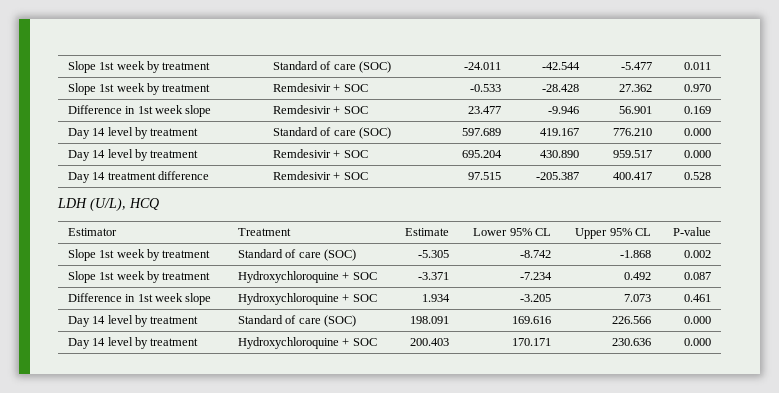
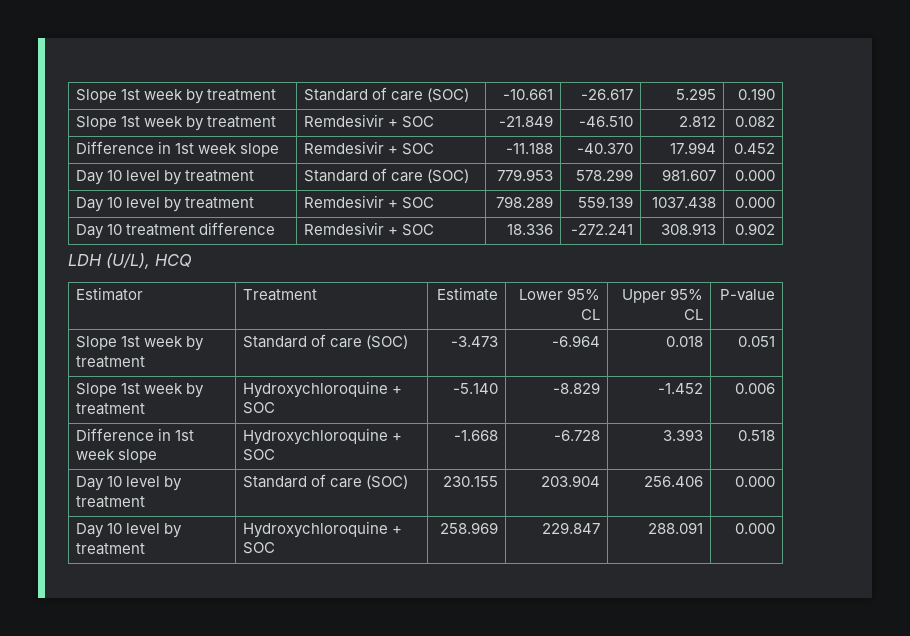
[67,61,211,73] [272,61,392,73] [464,62,502,70] [542,62,581,70] [621,62,653,70] [684,62,712,70] Slope 1st week by treatment | Standard of care (SOC) | -24.011 | -42.544 | -5.477 | 0.011 -> [75,89,277,104] [303,87,470,102] [503,89,554,100] [581,89,634,100] [676,88,717,100] [738,88,776,100] Slope 1st week by treatment | Standard of care (SOC) | -10.661 | -26.617 | 5.295 | 0.190
[470,84,502,92] [542,84,580,92] [619,84,653,92] [684,84,712,92] -0.533 | -28.428 | 27.362 | 0.970 -> [499,115,554,127] [579,116,634,127] [679,116,717,127] [735,116,776,127] -21.849 | -46.510 | 2.812 | 0.082
[468,106,502,114] [548,106,580,114] [619,106,653,114] [684,106,712,114] [67,127,199,139] [272,127,392,139] [462,128,502,136] [540,128,580,136] [613,128,653,136] [684,128,712,136] [67,150,106,161] 23.477 | -9.946 | 56.901 | 0.169 // Day 14 level by treatment | Standard of care (SOC) | 597.689 | 419.167 | 776.210 | 0.000 // Day 14 -> [506,143,554,154] [577,143,634,154] [670,142,717,154] [734,143,776,154] [75,170,255,185] [303,168,470,183] [497,169,554,181] [576,169,634,181] [662,169,717,181] [735,170,776,181] [75,197,122,212] -11.188 | -40.370 | 17.994 | 0.452 // Day 10 level by treatment | Standard of care (SOC) | 779.953 | 578.299 | 981.607 | 0.000 // Day 10
[462,150,503,158] [540,150,580,158] [613,150,653,158] [684,150,712,158] [67,172,106,183] 695.204 | 430.890 | 959.517 | 0.000 // Day 14 -> [496,196,554,208] [578,196,634,208] [652,197,717,208] [735,197,776,208] [75,224,122,239] 798.289 | 559.139 | 1037.438 | 0.000 // Day 10
[468,172,502,180] [536,172,580,180] [613,172,653,180] [684,172,712,180] 97.515 | -205.387 | 400.417 | 0.528 -> [507,224,554,235] [571,224,634,235] [661,223,717,235] [735,223,776,235] 18.336 | -272.241 | 308.913 | 0.902
[418,250,450,258] [520,250,552,258] [620,250,652,258] [684,250,712,258] -5.305 | -8.742 | -1.868 | 0.002 -> [451,336,499,347] [552,335,601,347] [666,336,704,347] [738,336,776,347] -3.473 | -6.964 | 0.018 | 0.051
[418,272,450,280] [520,272,553,280] [624,272,652,280] [684,272,712,280] -3.371 | -7.234 | 0.492 | 0.087 -> [453,383,499,394] [553,382,601,394] [658,383,704,394] [735,383,776,394] -5.140 | -8.829 | -1.452 | 0.006
[422,294,451,302] [520,294,552,302] [624,294,652,302] [684,294,712,302] [67,315,199,327] [237,315,357,327] [410,316,450,324] [512,316,552,324] [612,316,652,324] [684,316,712,324] [67,338,106,349] 1.934 | -3.205 | 7.073 | 0.461 // Day 14 level by treatment | Standard of care (SOC) | 198.091 | 169.616 | 226.566 | 0.000 // Day 14 -> [454,430,499,441] [554,430,601,441] [663,429,704,441] [738,430,776,441] [75,476,183,491] [75,496,145,508] [242,474,409,489] [443,476,499,487] [541,475,601,487] [644,476,704,487] [735,476,776,487] [75,523,122,538] -1.668 | -6.728 | 3.393 | 0.518 // Day 10 level by treatment | Standard of care (SOC) | 230.155 | 203.904 | 256.406 | 0.000 // Day 10
[410,338,450,346] [512,338,552,346] [612,338,652,346] 200.403 | 170.171 | 230.636 -> [440,522,499,534] [542,522,601,534] [648,522,704,534] 258.969 | 229.847 | 288.091

